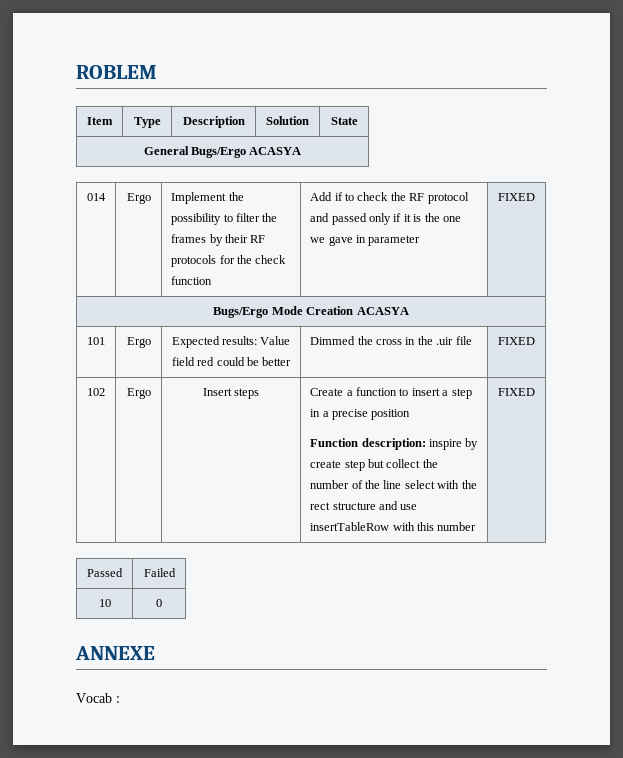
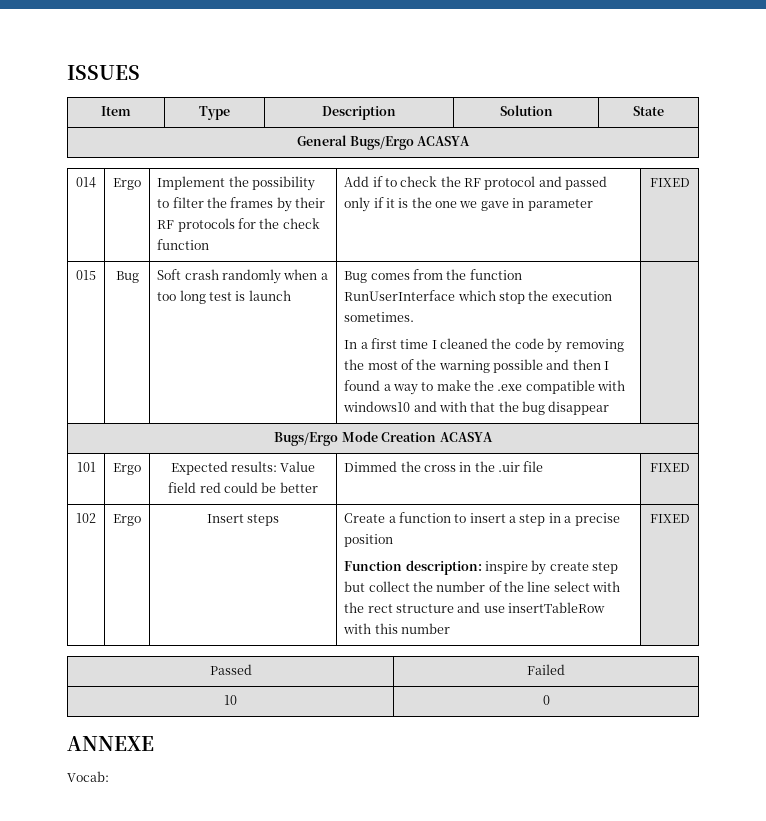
[76,65,157,79] ROBLEM -> [67,65,140,80] ISSUES
(535, 197) none -> [76,270,96,280] [115,271,139,283] [157,269,328,284] [157,290,291,304] [344,269,522,283] [344,290,612,304] [344,312,415,322] [344,338,624,353] [344,359,610,373] [344,380,626,395] [343,401,610,415] // 015 | Bug | Soft crash randomly when a too long test is launch | Bug comes from the function RunUserInterface which stop the execution sometimes. // In a first time I cleaned the code by removing the most of the warning possible and then I found a way to make the .exe compatible with windows10 and with that the bug disappear |
[76,693,120,703] Vocab : -> [67,771,109,782] Vocab:

